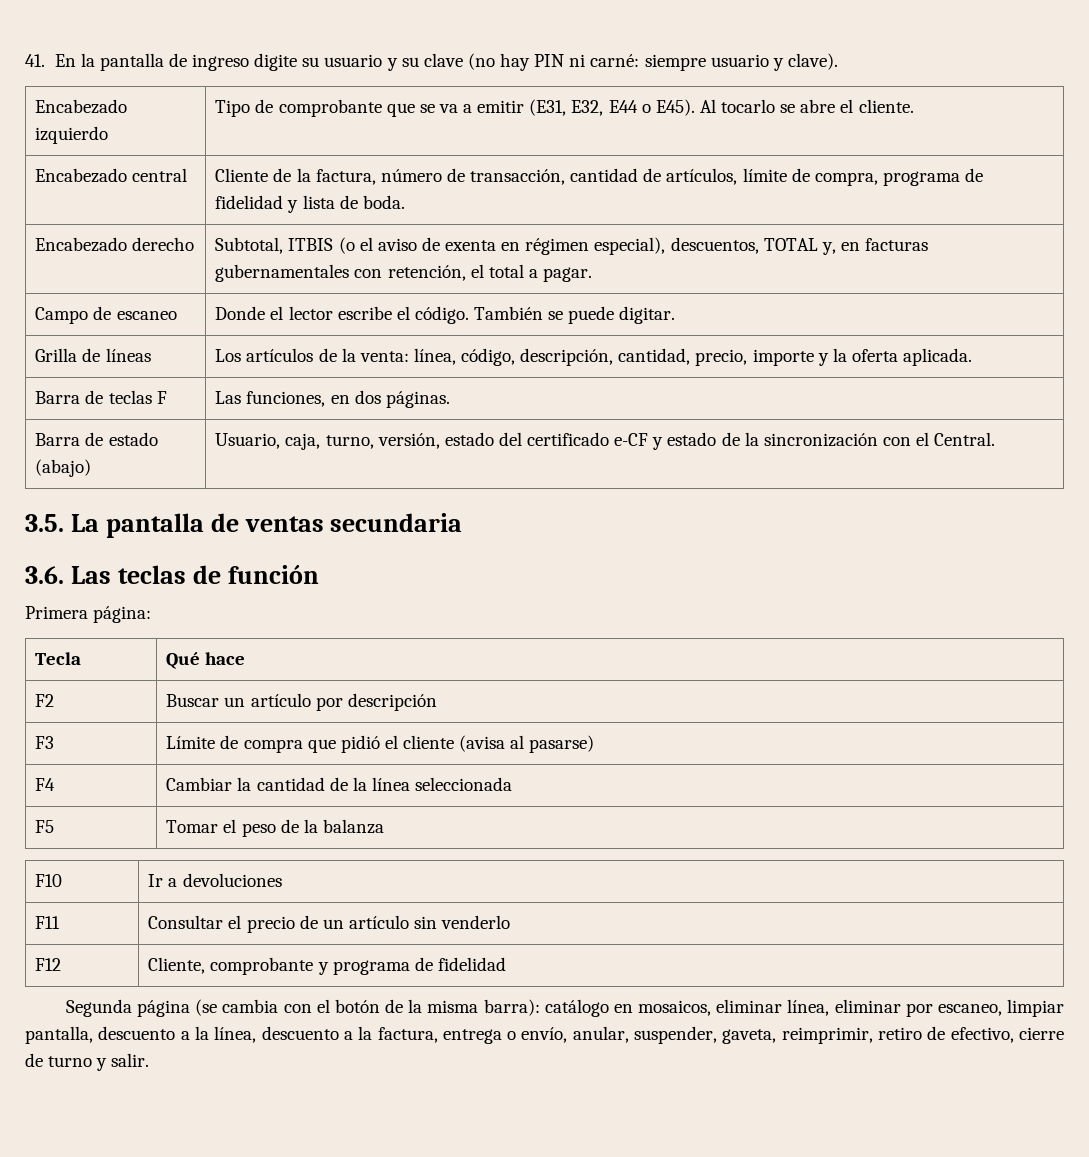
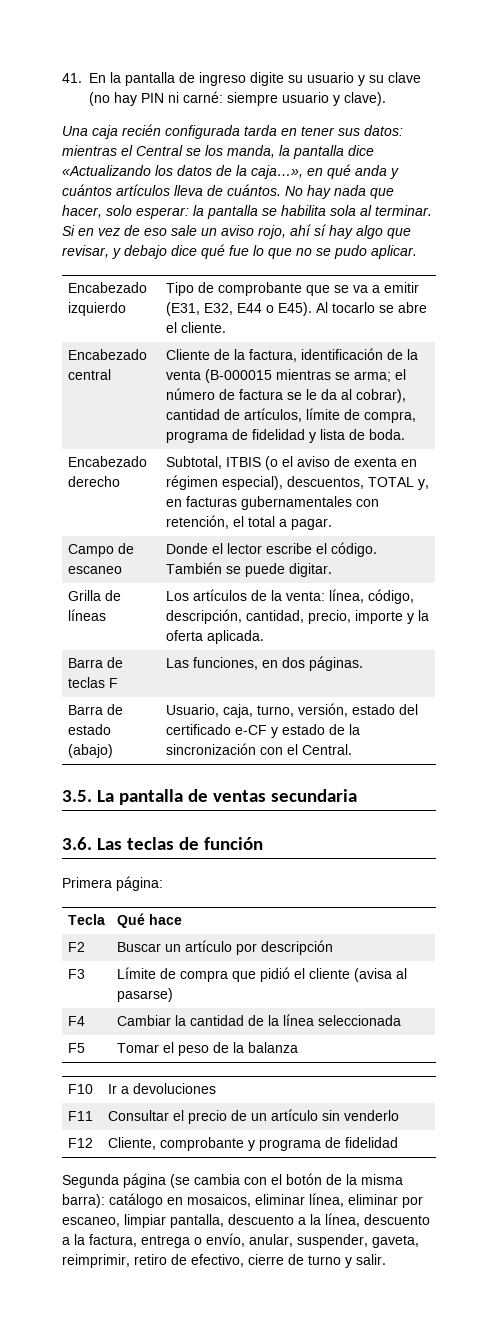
(838, 61) none -> [62,124,403,139] [62,145,374,159] [62,164,399,179] [62,184,394,199] [62,205,432,219] [62,224,411,239] [62,244,417,259] // Una caja recién configurada tarda en tener sus datos: mientras el Central se los manda, la pantalla dice «Actualizando los datos de la caja…», en qué anda y cuántos artículos lleva de cuántos. No hay nada que hacer, solo esperar: la pantalla se habilita sola al terminar. Si en vez de eso sale un aviso rojo, ahí sí hay algo que revisar, y debajo dice qué fue lo que no se pudo aplicar.
[380,168,566,185] número de transacción, -> [300,348,418,360] [165,369,406,383] [165,388,406,403] identificación de la venta (B-000015 mientras se arma; el número de factura se le da al cobrar),

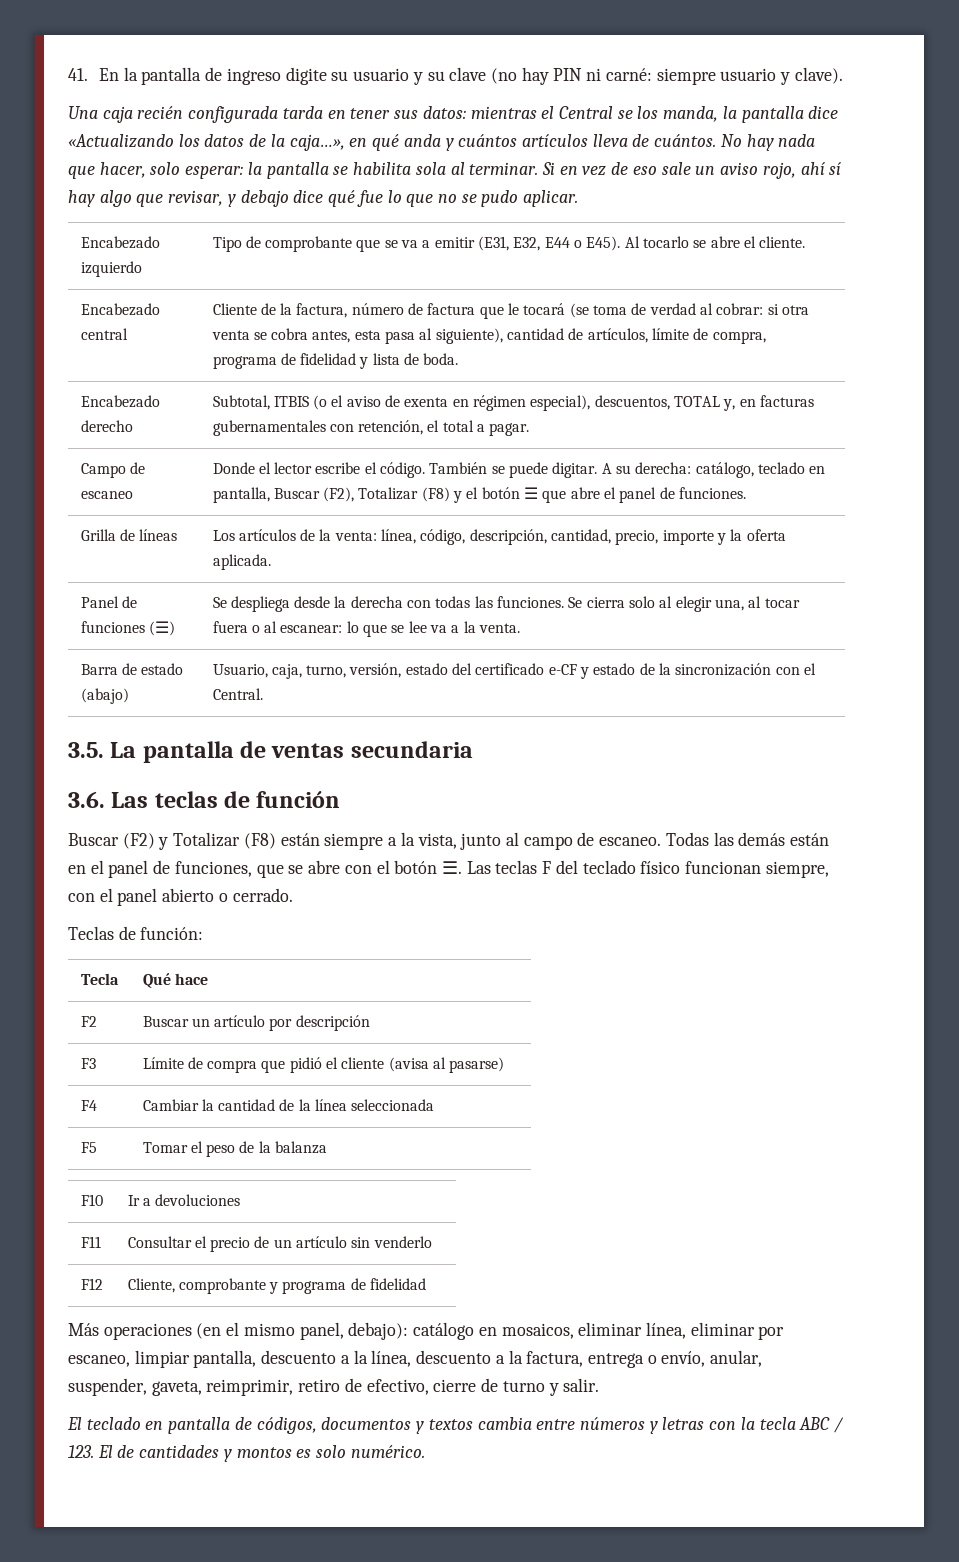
[300,348,418,360] [165,369,406,383] [165,388,406,403] identificación de la venta (B-000015 mientras se arma; el número de factura se le da al cobrar), -> [351,303,809,319] [211,328,503,344] número de factura que le tocará (se toma de verdad al cobrar: si otra venta se cobra antes, esta pasa al siguiente),
(332, 570) none -> [601,462,826,478] [212,487,746,503] A su derecha: catálogo, teclado en pantalla, Buscar (F2), Totalizar (F8) y el botón ☰ que abre el panel de funciones.
[67,657,123,668] [67,677,118,688] [165,656,363,671] Barra de teclas F | Las funciones, en dos páginas. -> [80,596,137,608] [80,621,175,636] [212,596,800,612] [212,621,521,637] Panel de funciones (☰) | Se despliega desde la derecha con todas las funciones. Se cierra solo al elegir una, al tocar fuera o al escanear: lo que se lee va a la venta.
[62,876,163,891] Primera página: -> [68,832,830,850] [68,860,829,878] [68,888,293,906] [68,926,204,940] Buscar (F2) y Totalizar (F8) están siempre a la vista, junto al campo de escaneo. Todas las demás están en el panel de funciones, que se abre con el botón ☰. Las teclas F del teclado físico funcionan siempre, con el panel abierto o cerrado. // Teclas de función:
[62,1173,403,1188] [62,1194,105,1208] Segunda página (se cambia con el botón de la misma barra): -> [68,1322,409,1340] Más operaciones (en el mismo panel, debajo):
(386, 1259) none -> [67,1417,845,1434] [68,1445,425,1462] // El teclado en pantalla de códigos, documentos y textos cambia entre números y letras con la tecla ABC / 123. El de cantidades y montos es solo numérico.

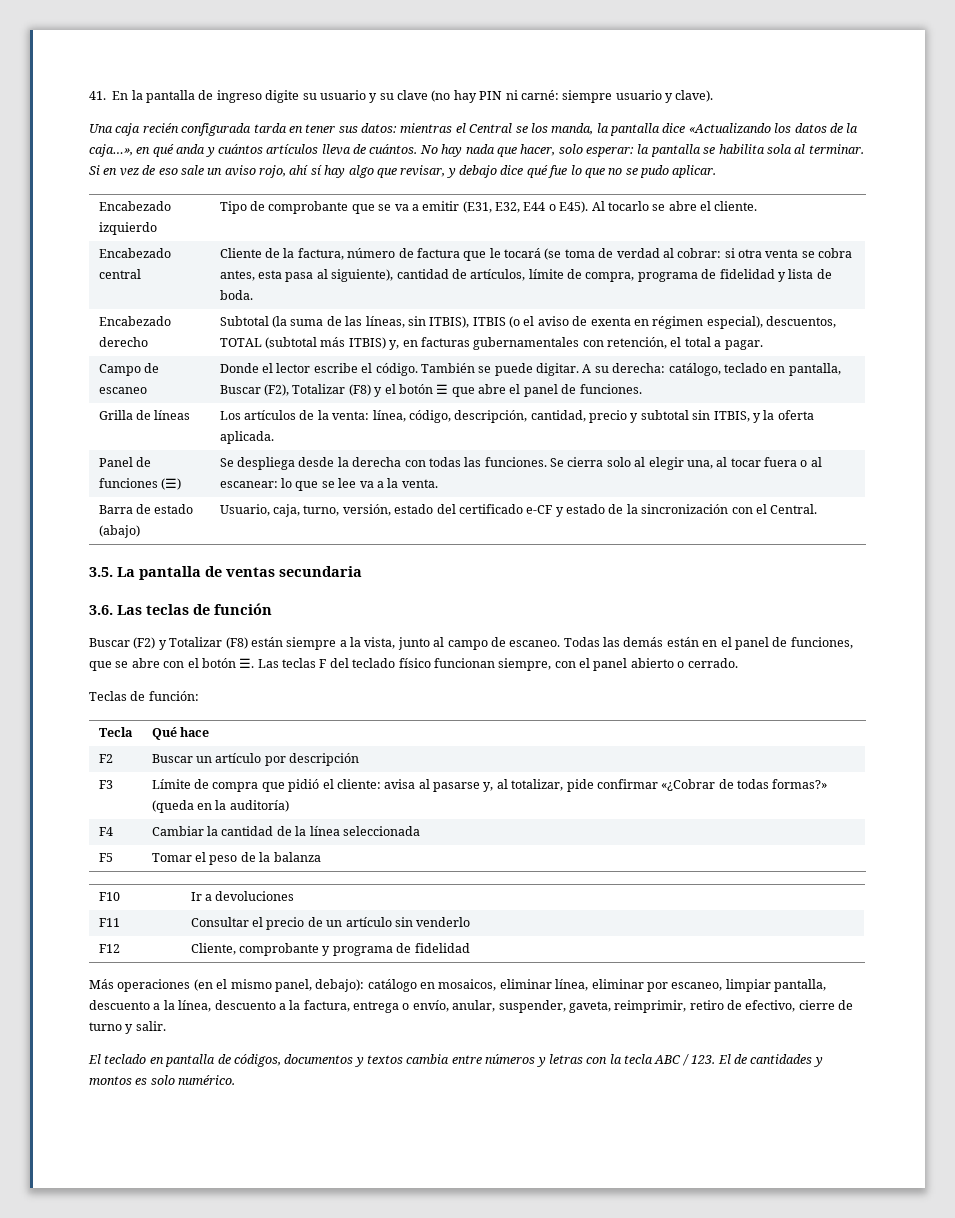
[212,395,270,410] Subtotal, -> [219,316,470,328] Subtotal (la suma de las líneas, sin ITBIS),
(721, 401) none -> [265,337,386,349] (subtotal más ITBIS)
[615,530,714,545] precio, importe -> [589,410,750,423] precio y subtotal sin ITBIS,
[341,1057,505,1073] cliente (avisa al pasarse) -> [336,779,828,792] [151,800,289,813] cliente: avisa al pasarse y, al totalizar, pide confirmar «¿Cobrar de todas formas?» (queda en la auditoría)

